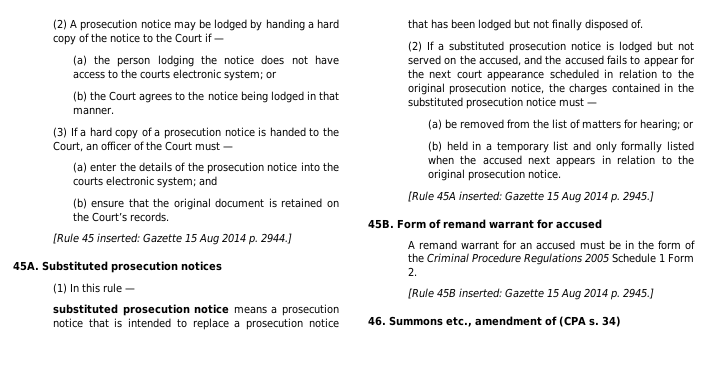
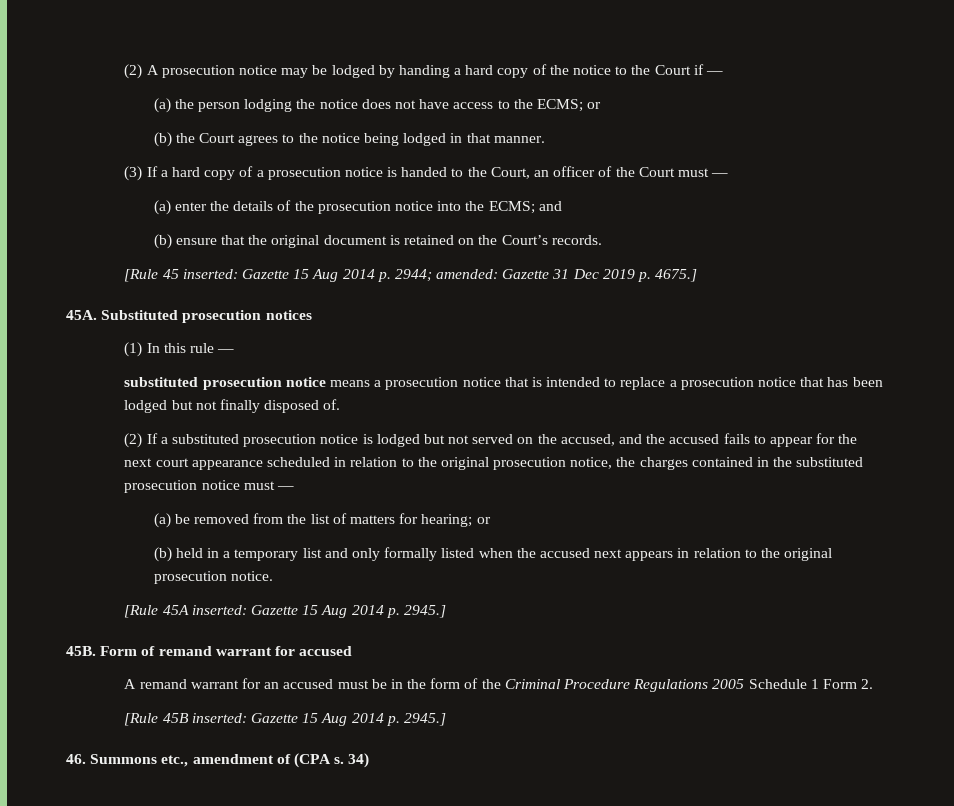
[139,69,263,81] courts electronic system; -> [536,99,583,112] ECMS;
[72,176,196,188] courts electronic system; -> [488,201,535,214] ECMS;
[260,233,292,244] 2944.] -> [394,269,698,282] 2944; amended: Gazette 31 Dec 2019 p. 4675.]

